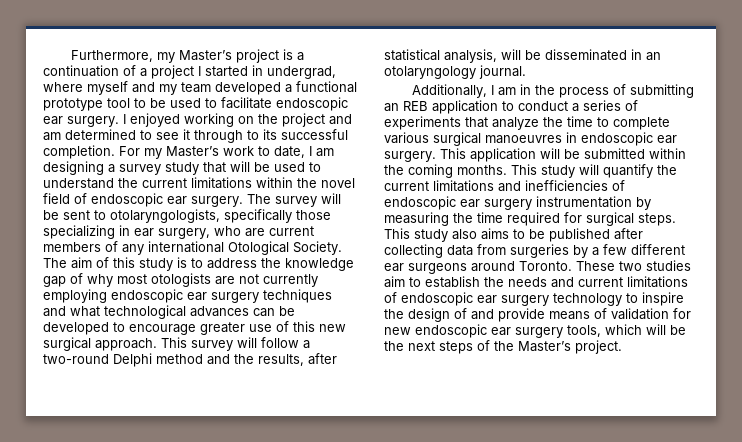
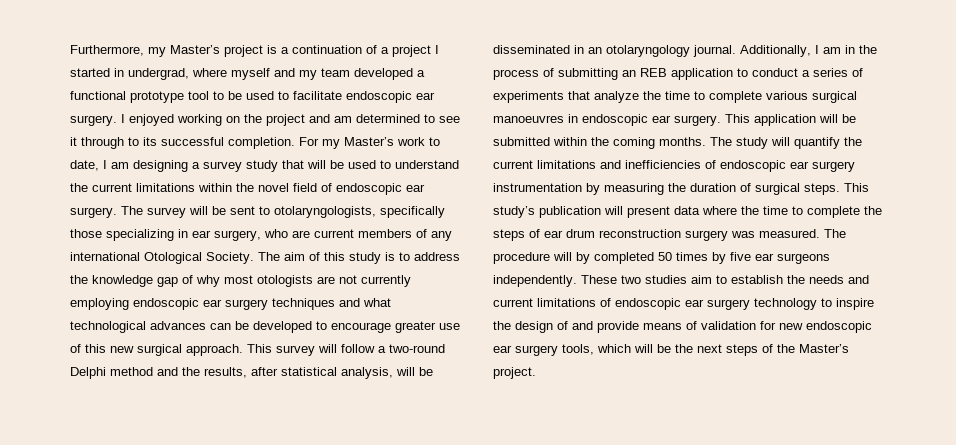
(526, 72) // -> (736, 51) none
[511,164,537,175] This -> [710,137,732,146] The
[477,212,676,226] [384,228,643,242] [384,244,685,258] [384,261,572,274] time required for surgical steps. This study also aims to be published after collecting data from surgeries by a few different ear surgeons around Toronto. -> [690,183,869,195] [493,206,882,218] [493,229,846,241] [493,252,830,264] [493,275,577,287] duration of surgical steps. This study’s publication will present data where the time to complete the steps of ear drum reconstruction surgery was measured. The procedure will by completed 50 times by five ear surgeons independently.

